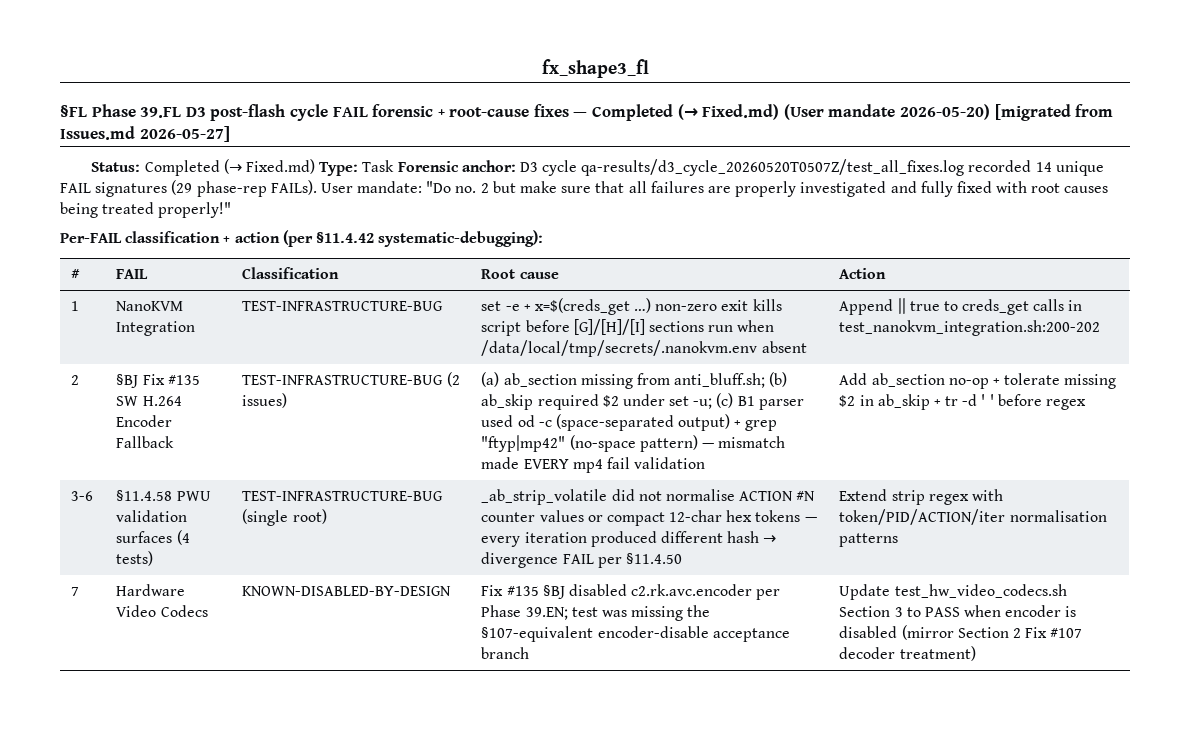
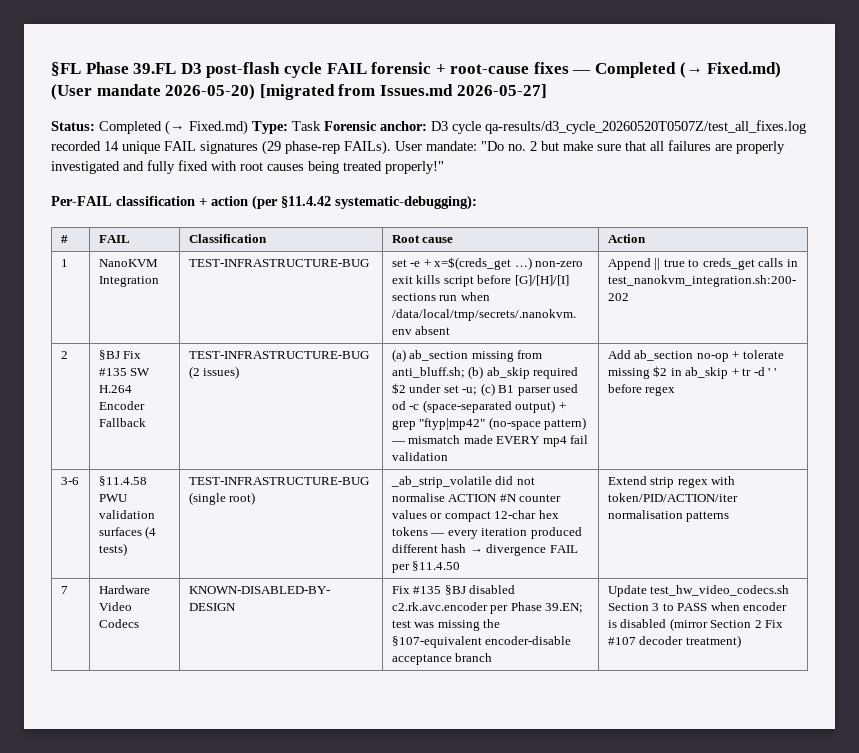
[541,59,649,78] fx_shape3_fl // -> (51, 69) none

